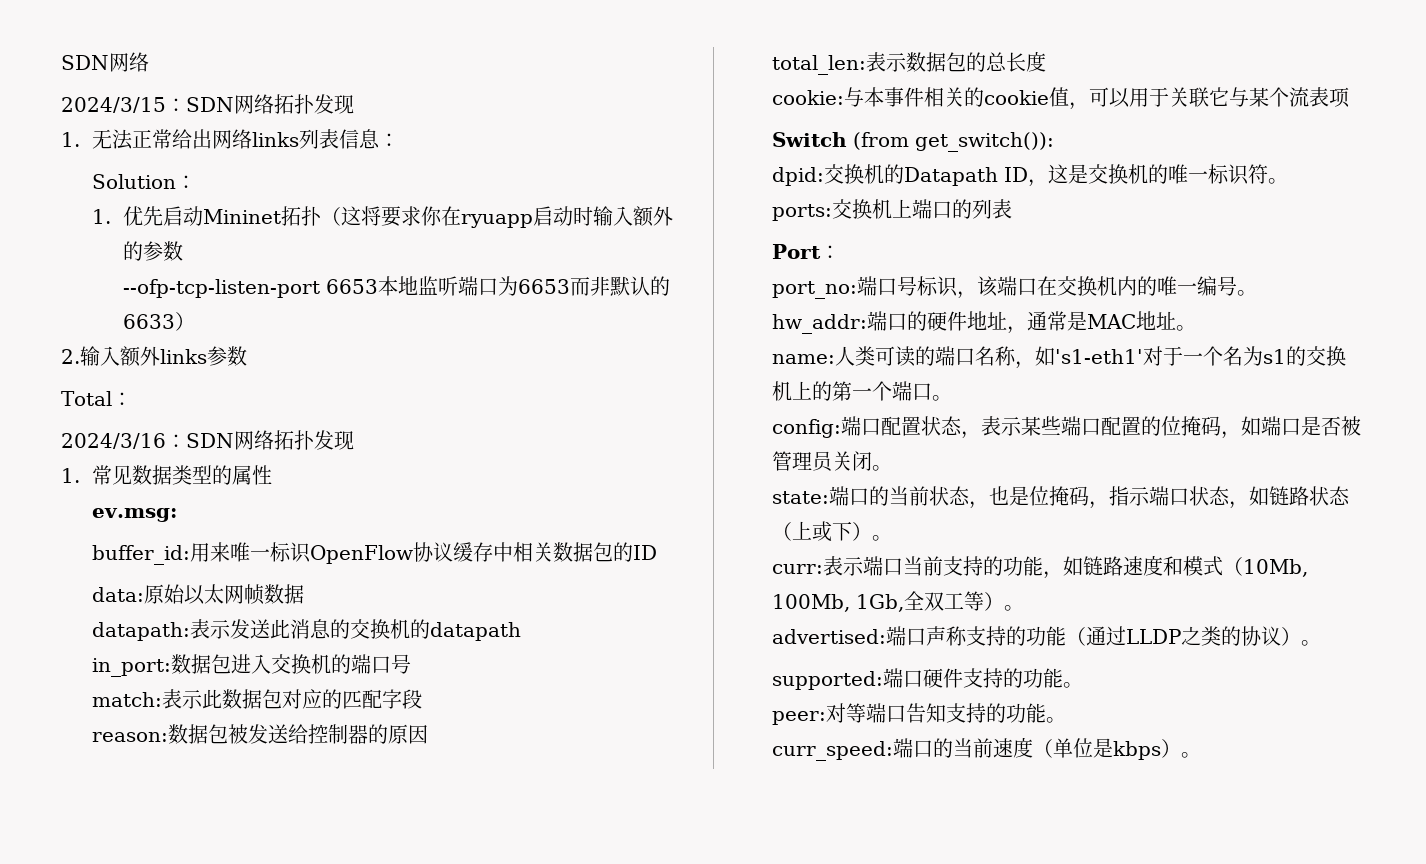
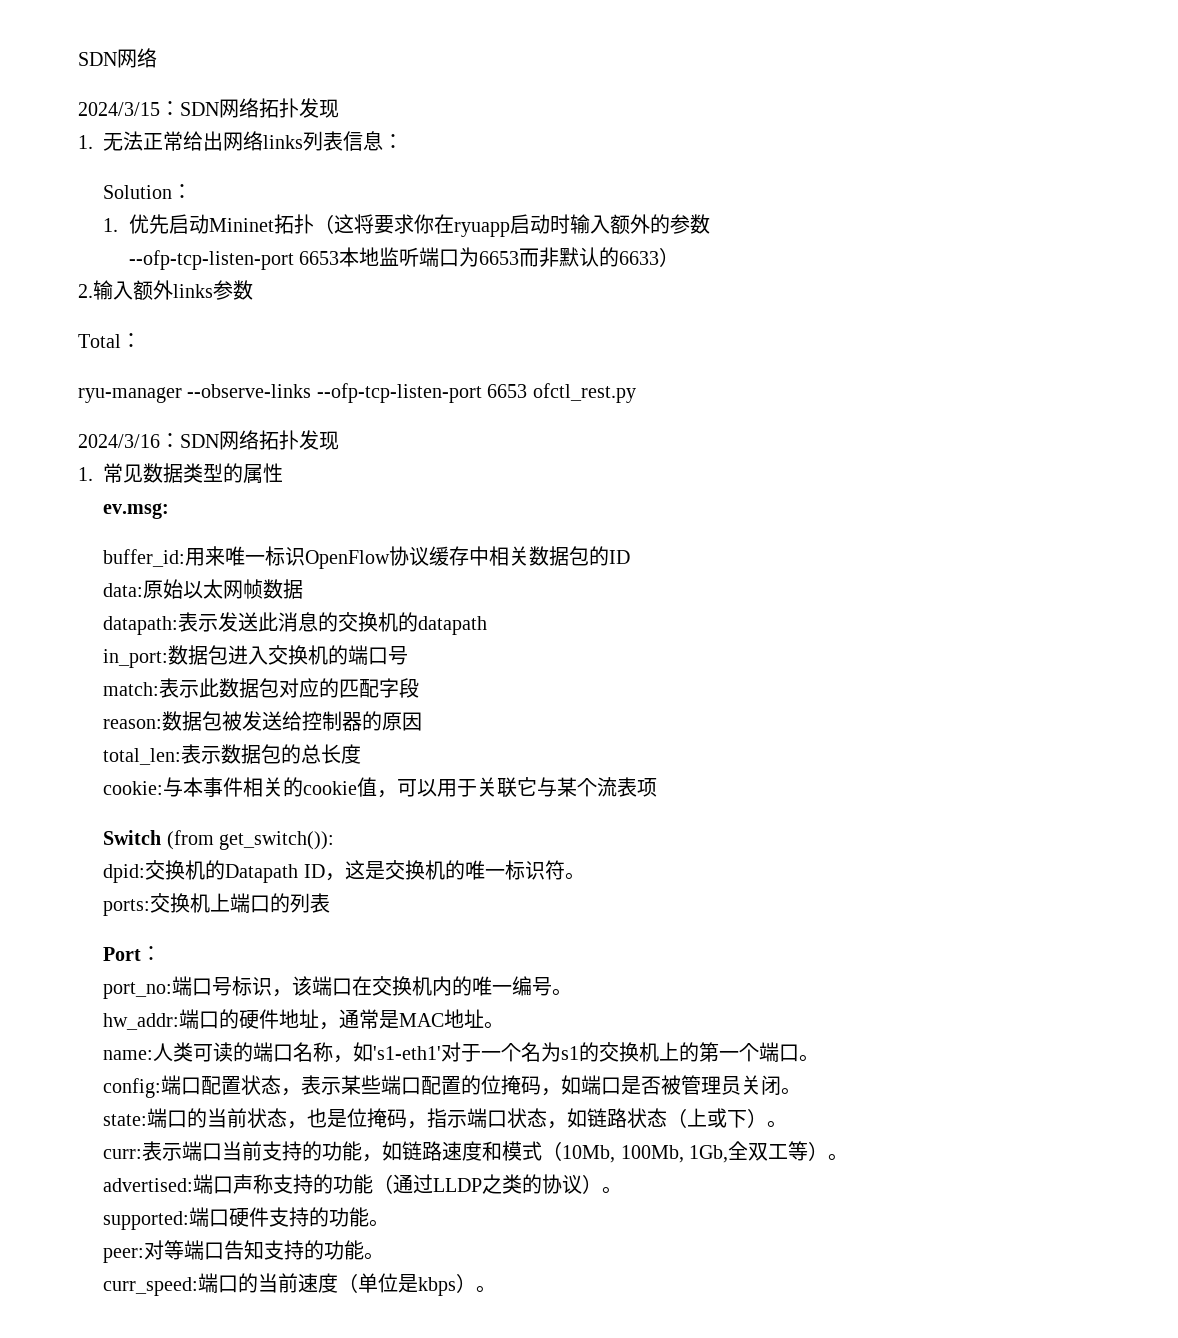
(132, 399) none -> [78,383,636,403] // ryu-manager --observe-links --ofp-tcp-listen-port 6653 ofctl_rest.py

